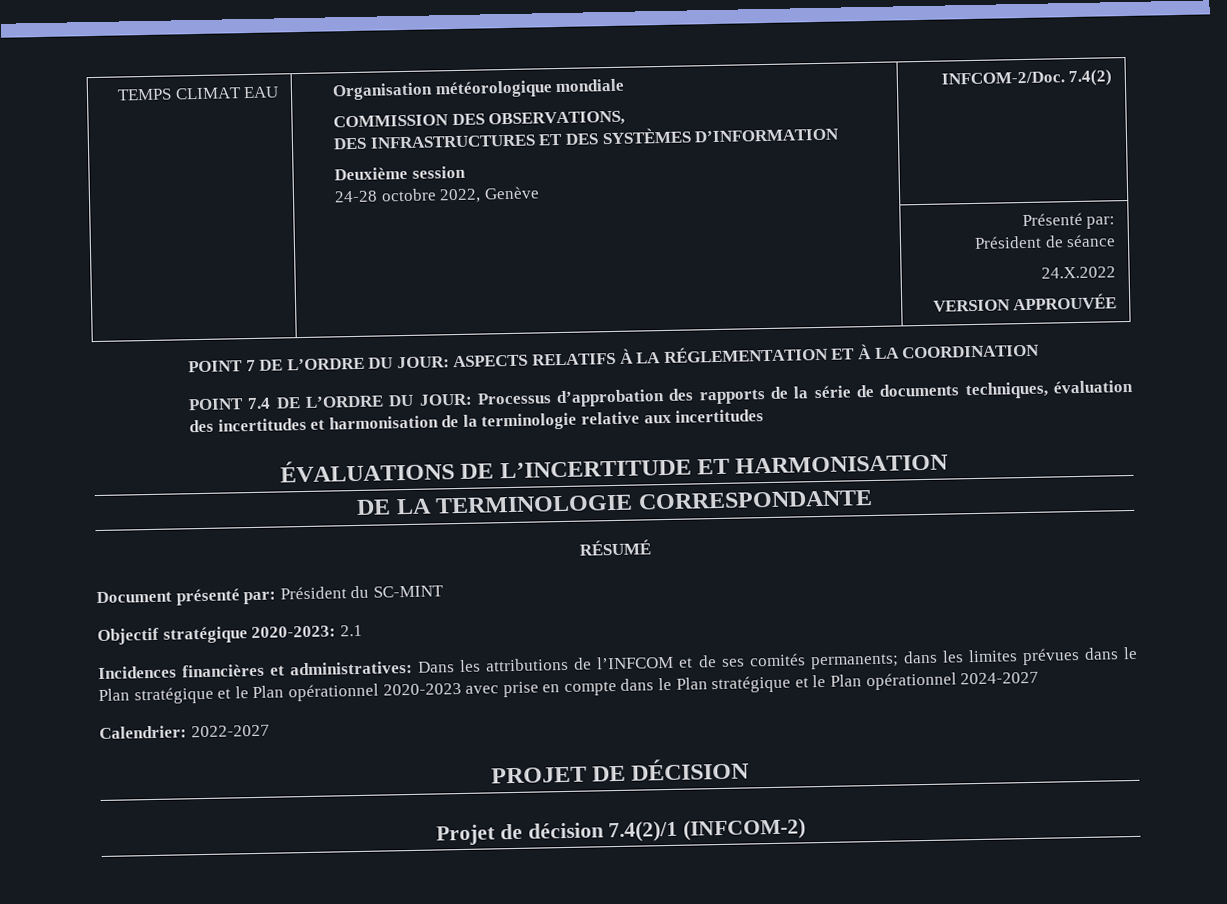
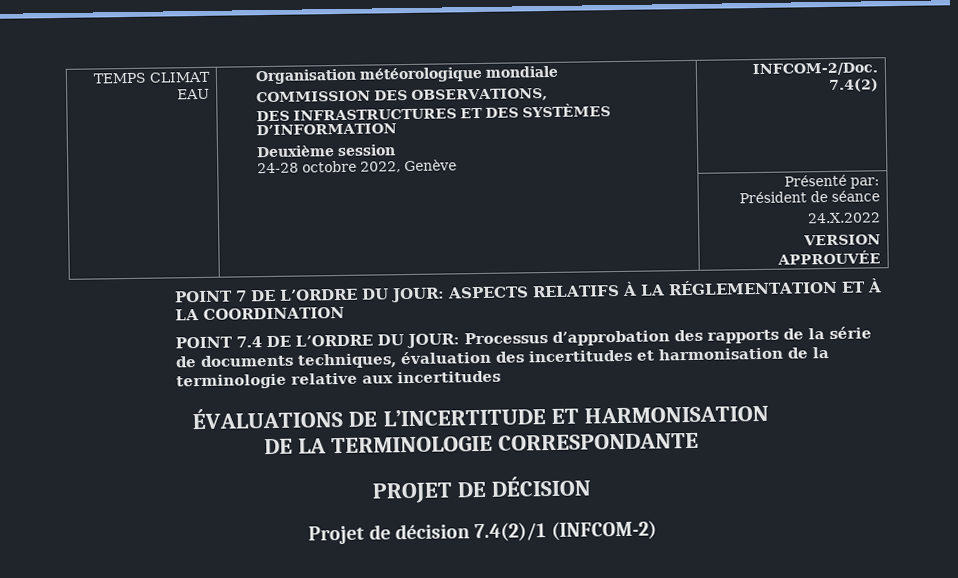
[579,539,651,556] [96,585,444,606] [97,624,363,646] [98,646,1138,680] [98,671,1040,705] [99,724,270,740] // RÉSUMÉ // Document présenté par: Président du SC-MINT // Objectif stratégique 2020-2023: 2.1 // Incidences financières et administratives: Dans les attributions de l’INFCOM et de ses comités permanents; dans les limites prévues dans le Plan stratégique et le Plan opérationnel 2020-2023 avec prise en compte dans le Plan stratégique et le Plan opérationnel 2024-2027 // Calendrier: 2022-2027 -> (700, 441) none

